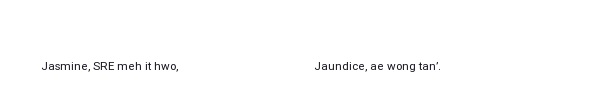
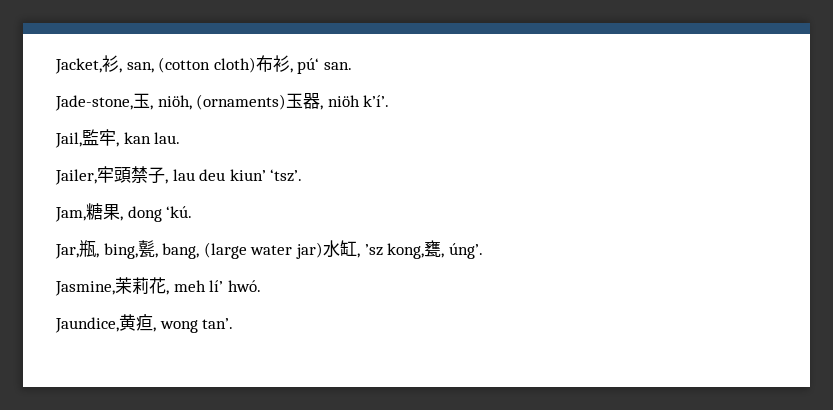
[41,62,179,72] Jasmine, SRE meh it hwo, -> [55,55,352,74] [55,93,390,111] [55,129,181,148] [55,166,303,185] [55,203,193,222] [55,240,483,259] [55,277,261,296] Jacket,衫, san, (cotton cloth)布衫, pú‘ san. // Jade-stone,玉, niöh, (ornaments)玉器, niöh k’í’. // Jail,監牢, kan lau. // Jailer,牢頭禁子, lau deu kiun’ ‘tsz’. // Jam,糖果, dong ‘kú. // Jar,瓶, bing,甏, bang, (large water jar)水缸, ’sz kong,甕, úng’. // Jasmine,茉莉花, meh lí’ hwó.
[370,64,385,70] ae -> [119,314,156,332] 黄疸,

